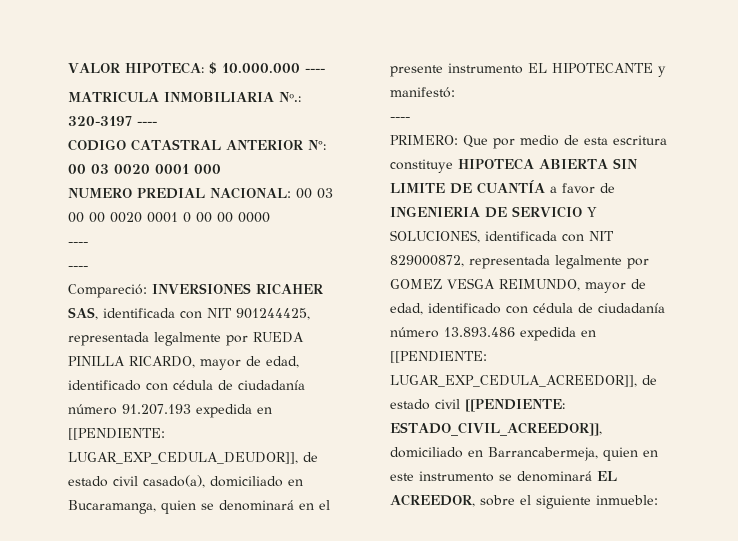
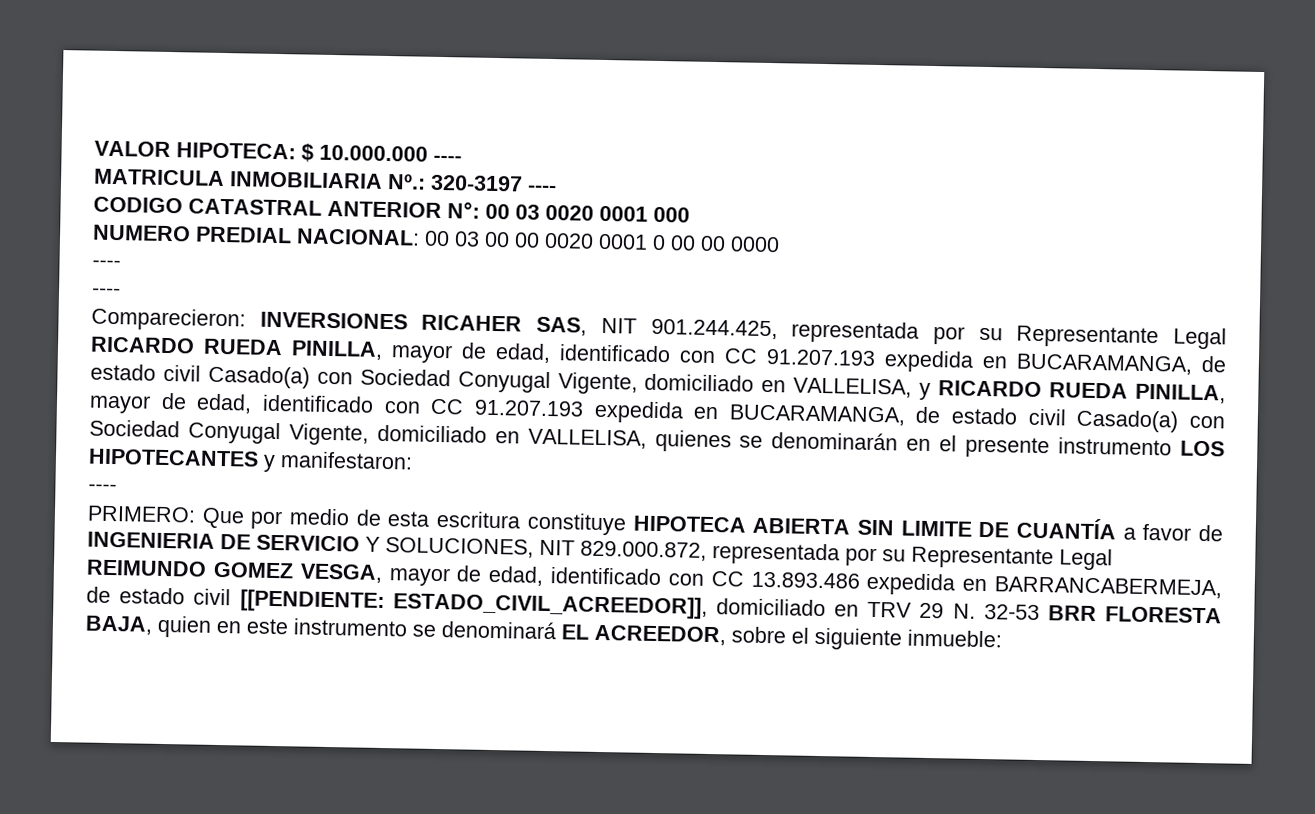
[68,284,147,298] Compareció: -> [91,307,246,332] Comparecieron:
[103,308,310,320] [68,332,304,346] [68,356,299,370] [68,380,305,391] [68,404,272,418] [68,428,165,440] [68,452,318,464] [68,475,303,488] [68,500,330,514] [390,63,666,77] [390,87,455,98] identificada con NIT 901244425, representada legalmente por RUEDA PINILLA RICARDO, mayor de edad, identificado con cédula de ciudadanía número 91.207.193 expedida en [[PENDIENTE: LUGAR_EXP_CEDULA_DEUDOR]], de estado civil casado(a), domiciliado en Bucaramanga, quien se denominará en el presente instrumento EL HIPOTECANTE y manifestó: -> [600,317,1228,350] [90,336,1227,375] [90,363,1226,404] [89,392,1225,433] [89,419,1225,459] [88,448,413,472] NIT 901.244.425, representada por su Representante Legal RICARDO RUEDA PINILLA, mayor de edad, identificado con CC 91.207.193 expedida en BUCARAMANGA, de estado civil Casado(a) con Sociedad Conyugal Vigente, domiciliado en VALLELISA, y RICARDO RUEDA PINILLA, mayor de edad, identificado con CC 91.207.193 expedida en BUCARAMANGA, de estado civil Casado(a) con Sociedad Conyugal Vigente, domiciliado en VALLELISA, quienes se denominarán en el presente instrumento LOS HIPOTECANTES y manifestaron:
[485,231,614,242] [390,255,649,269] [390,278,646,293] [390,303,665,315] [390,327,439,338] identificada con NIT 829000872, representada legalmente por GOMEZ VESGA REIMUNDO, mayor de edad, identificado con cédula de ciudadanía número -> [539,539,1113,571] [86,559,744,587] NIT 829.000.872, representada por su Representante Legal REIMUNDO GOMEZ VESGA, mayor de edad, identificado con CC
[390,351,487,363] [390,375,637,387] [[PENDIENTE: LUGAR_EXP_CEDULA_ACREEDOR]], -> [994,576,1222,599] BARRANCABERMEJA,
[488,447,598,461] Barrancabermeja, -> [867,601,1222,624] [85,615,153,635] TRV 29 N. 32-53 BRR FLORESTA BAJA,

